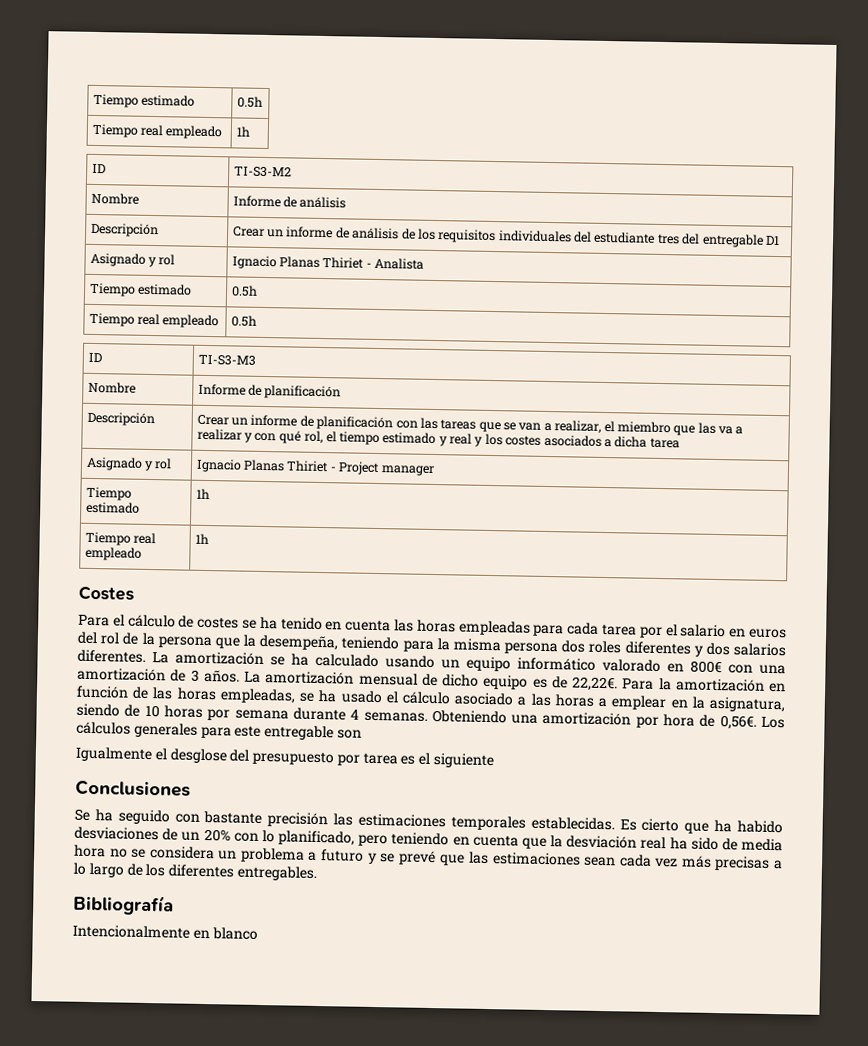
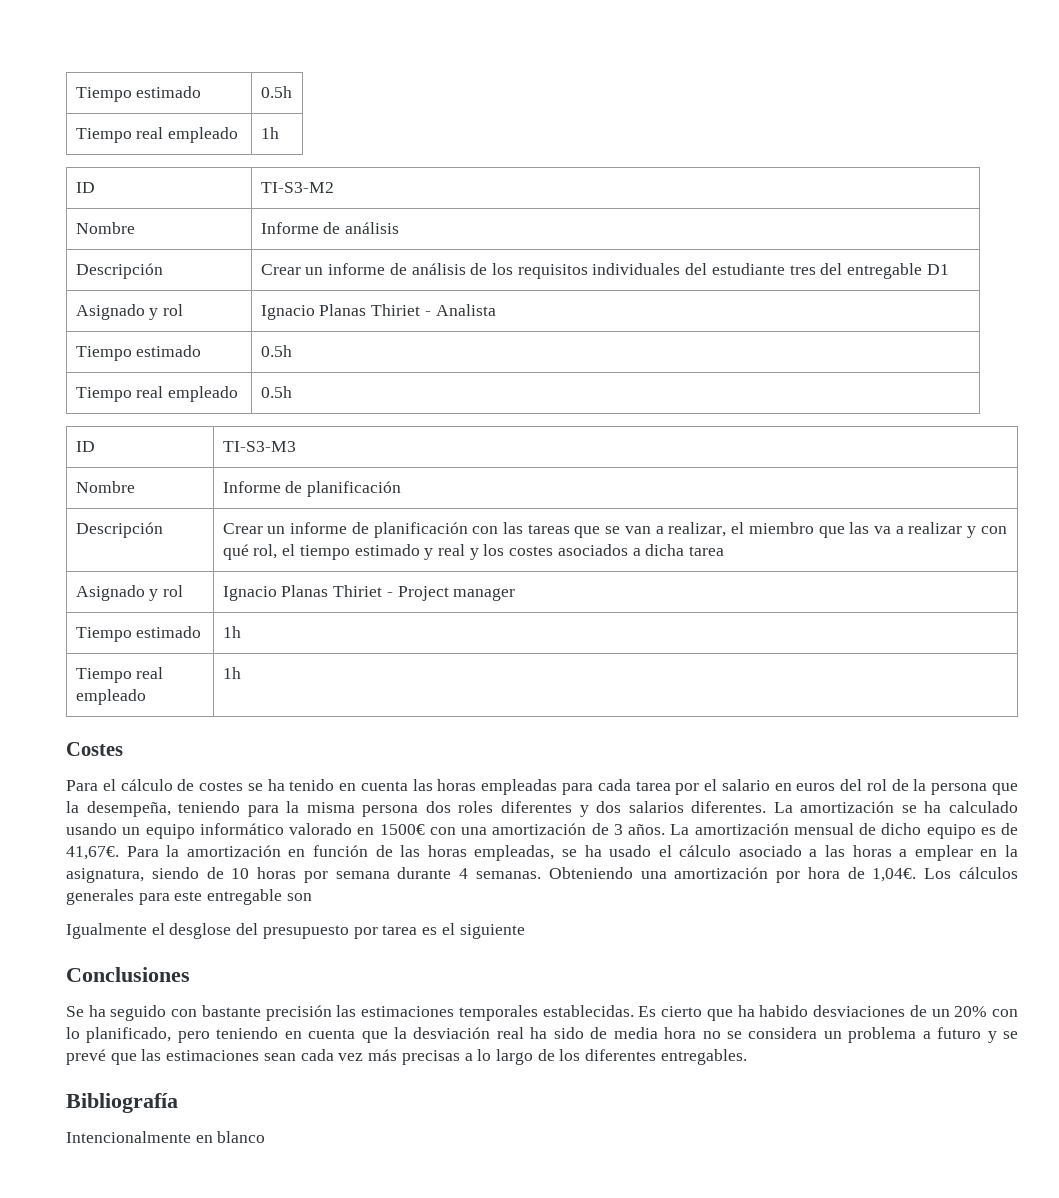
[690,660,722,674] 800€ -> [379,824,425,835] 1500€
[572,676,618,692] 22,22€. -> [66,846,119,860] 41,67€.
[719,715,757,730] 0,56€. -> [872,868,917,882] 1,04€.

